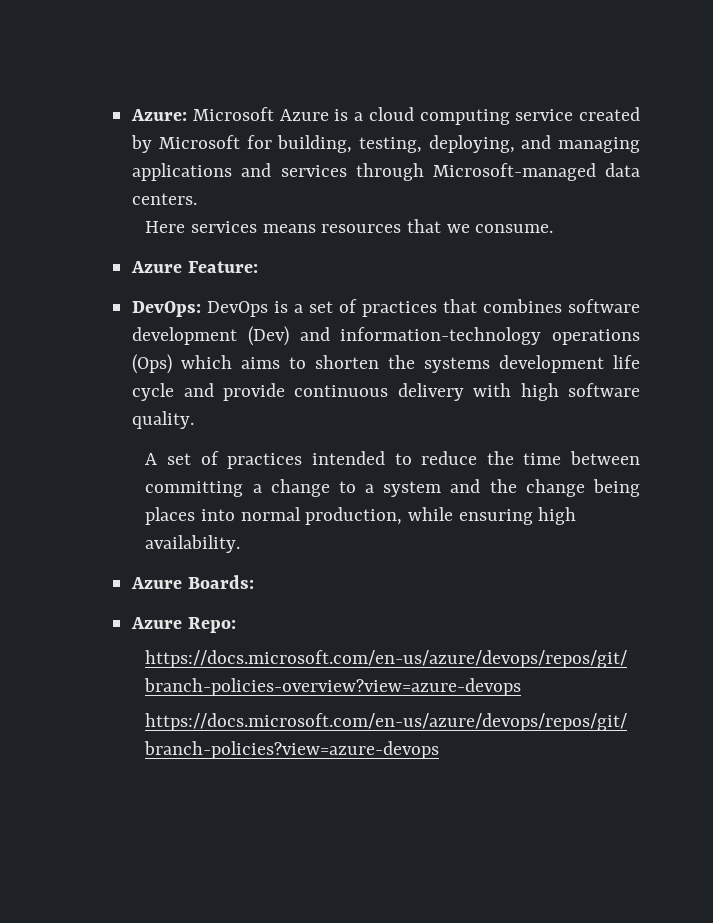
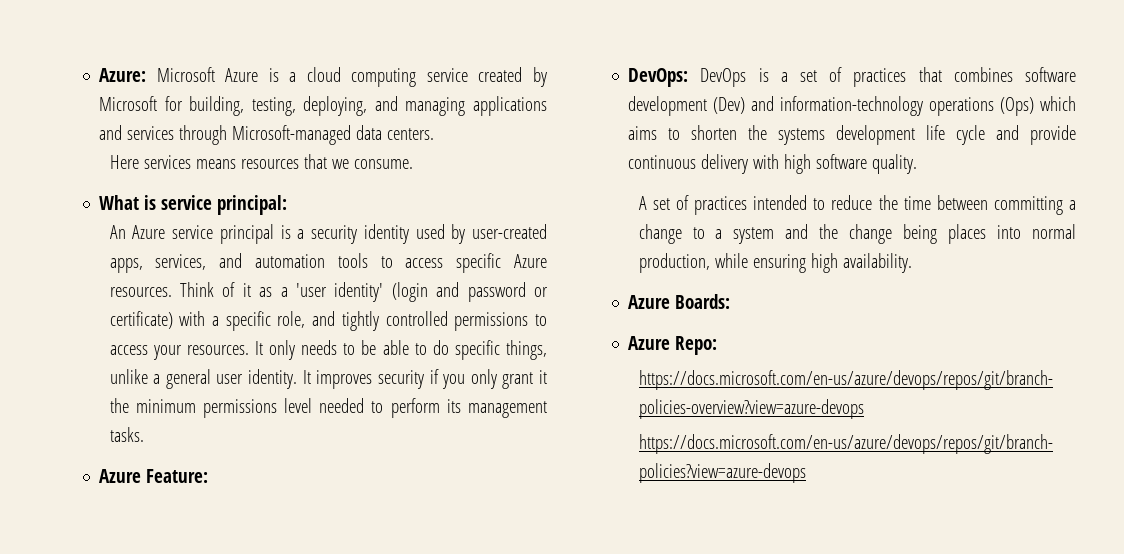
(554, 228) none -> [99,195,288,215] [109,224,547,244] [109,253,548,273] [109,282,549,302] [109,311,547,331] [109,340,547,360] [109,369,547,389] [109,398,547,418] [109,427,144,442] // What is service principal: // An Azure service principal is a security identity used by user-created apps, services, and automation tools to access specific Azure resources. Think of it as a 'user identity' (login and password or certificate) with a specific role, and tightly controlled permissions to access your resources. It only needs to be able to do specific things, unlike a general user identity. It improves security if you only grant it the minimum permissions level needed to perform its management tasks.

